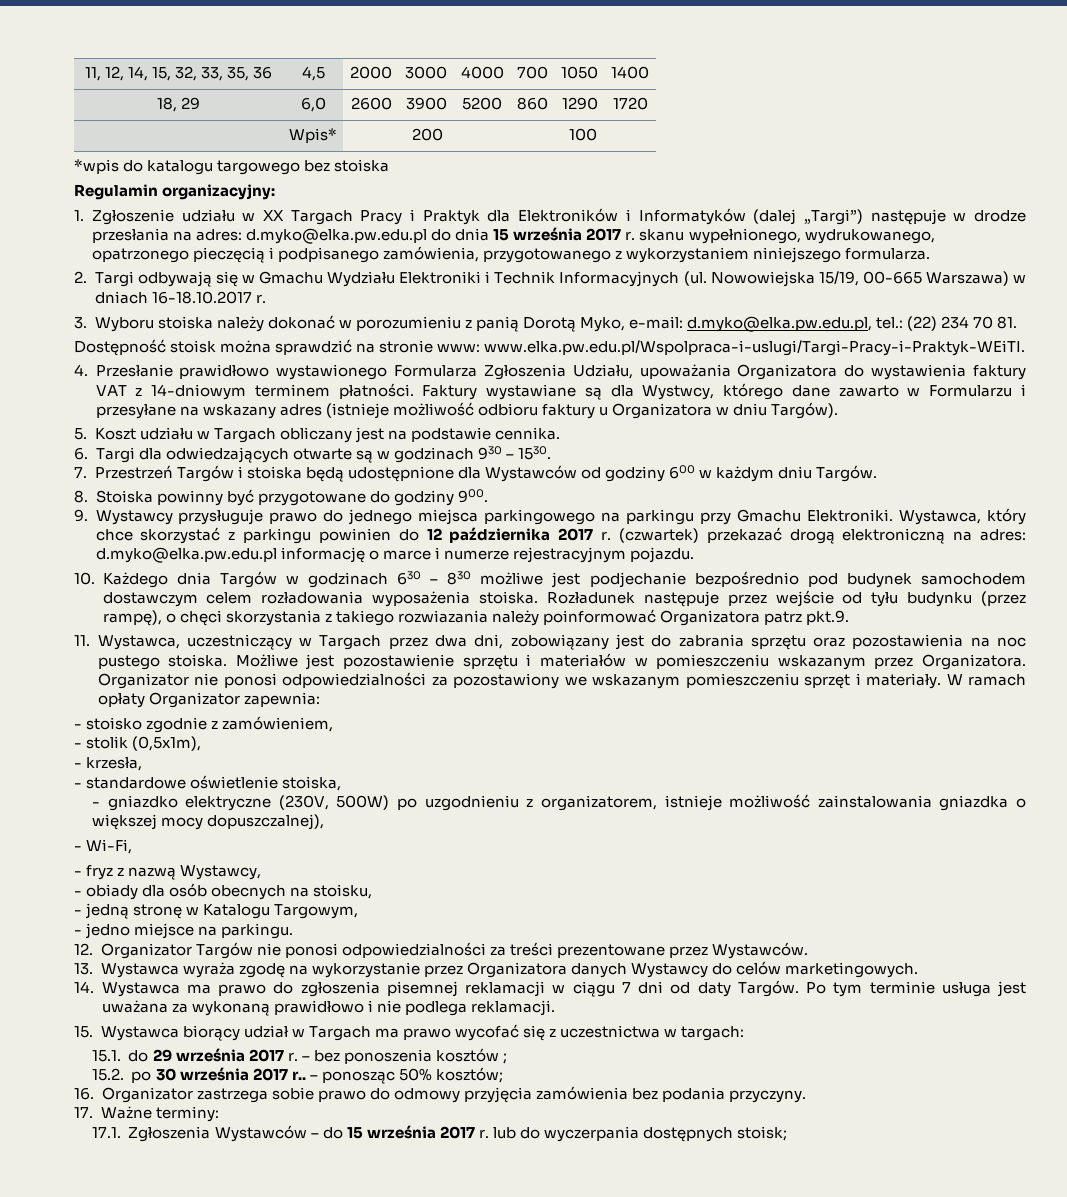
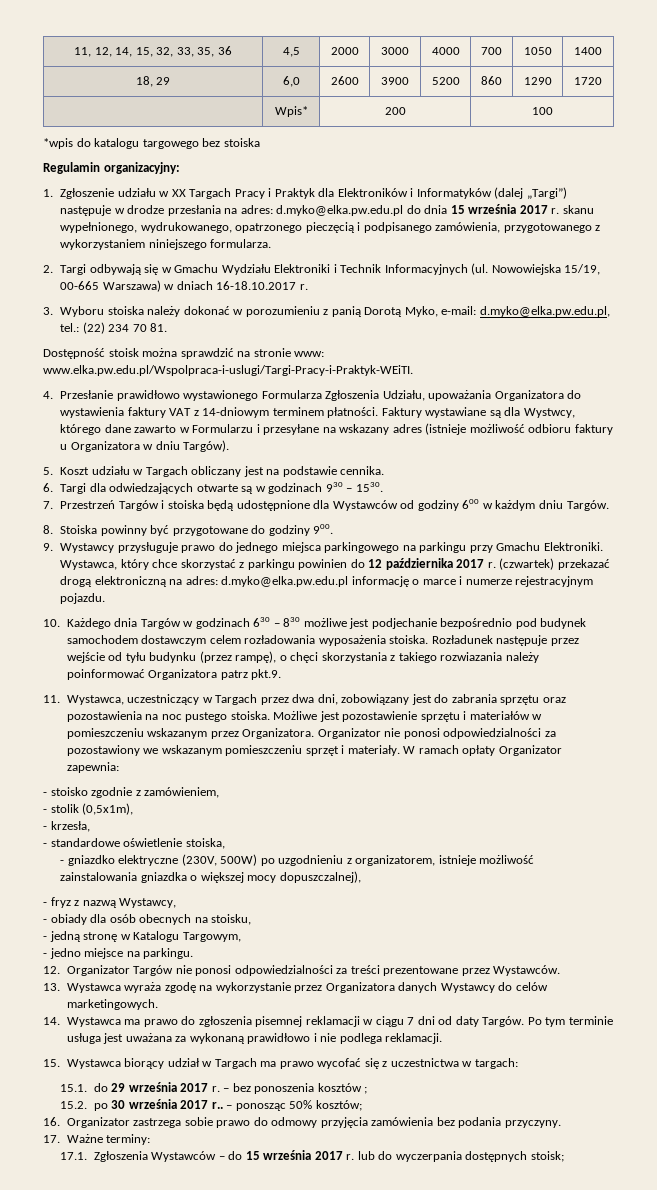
[74,839,133,854] // - Wi-Fi, -> (361, 877) none

